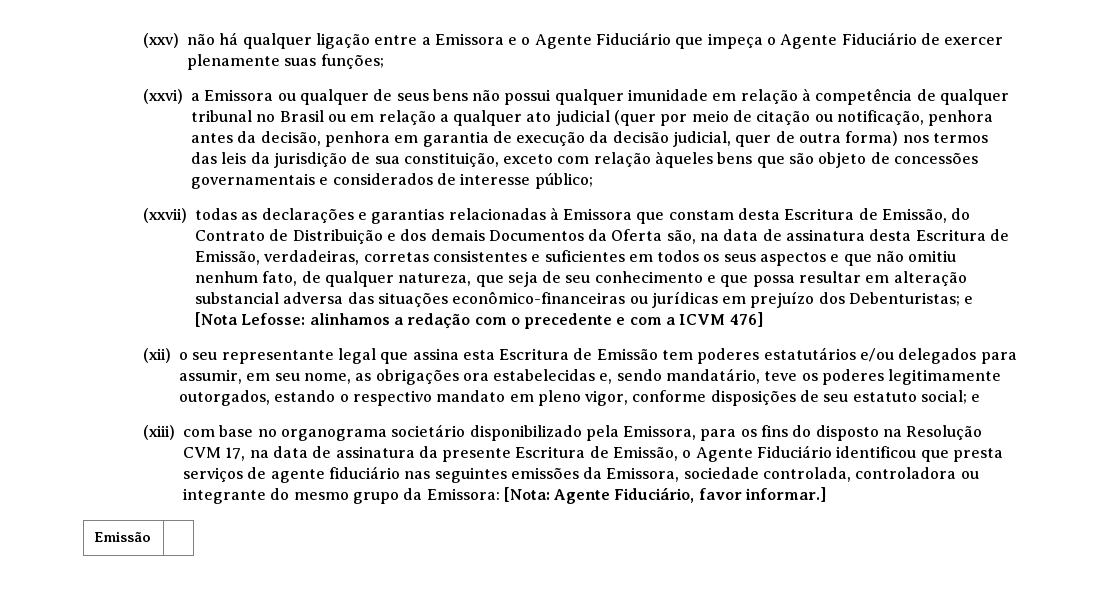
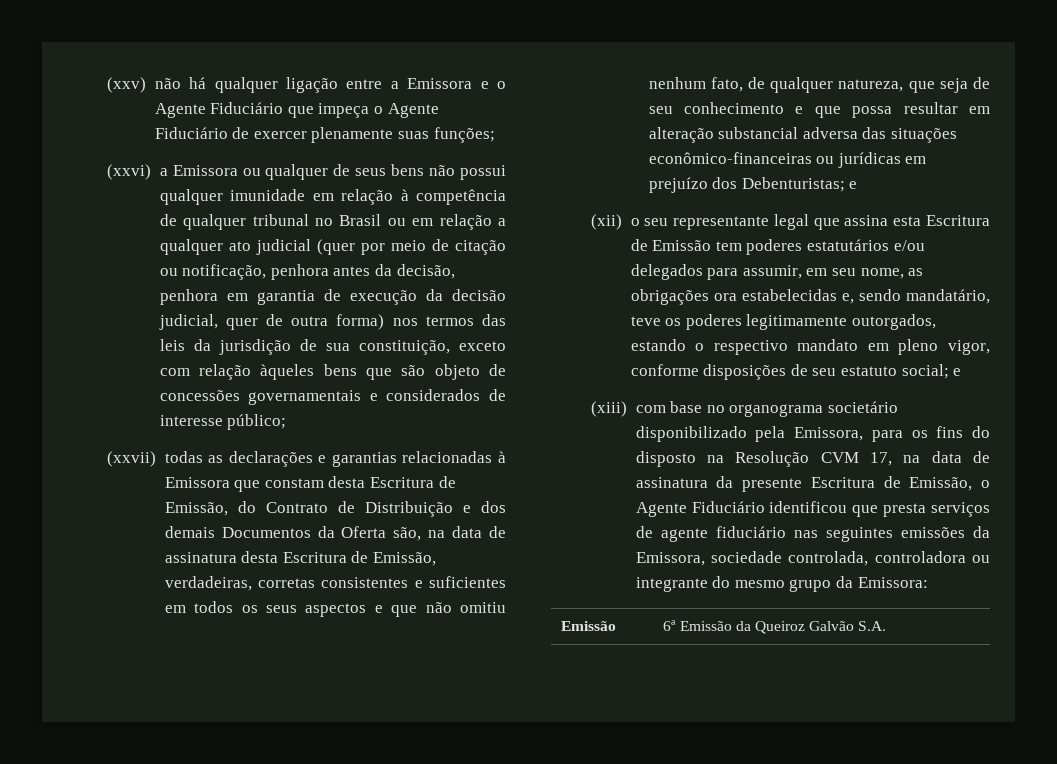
[194,312,763,329] [Nota Lefosse: alinhamos a redação com o precedente e com a ICVM 476] -> (858, 185) none
[503,487,827,504] [94,531,152,542] [Nota: Agente Fiduciário, favor informar.] // Emissão | -> [561,621,617,631] [663,620,887,634] // Emissão | 6ª Emissão da Queiroz Galvão S.A.

